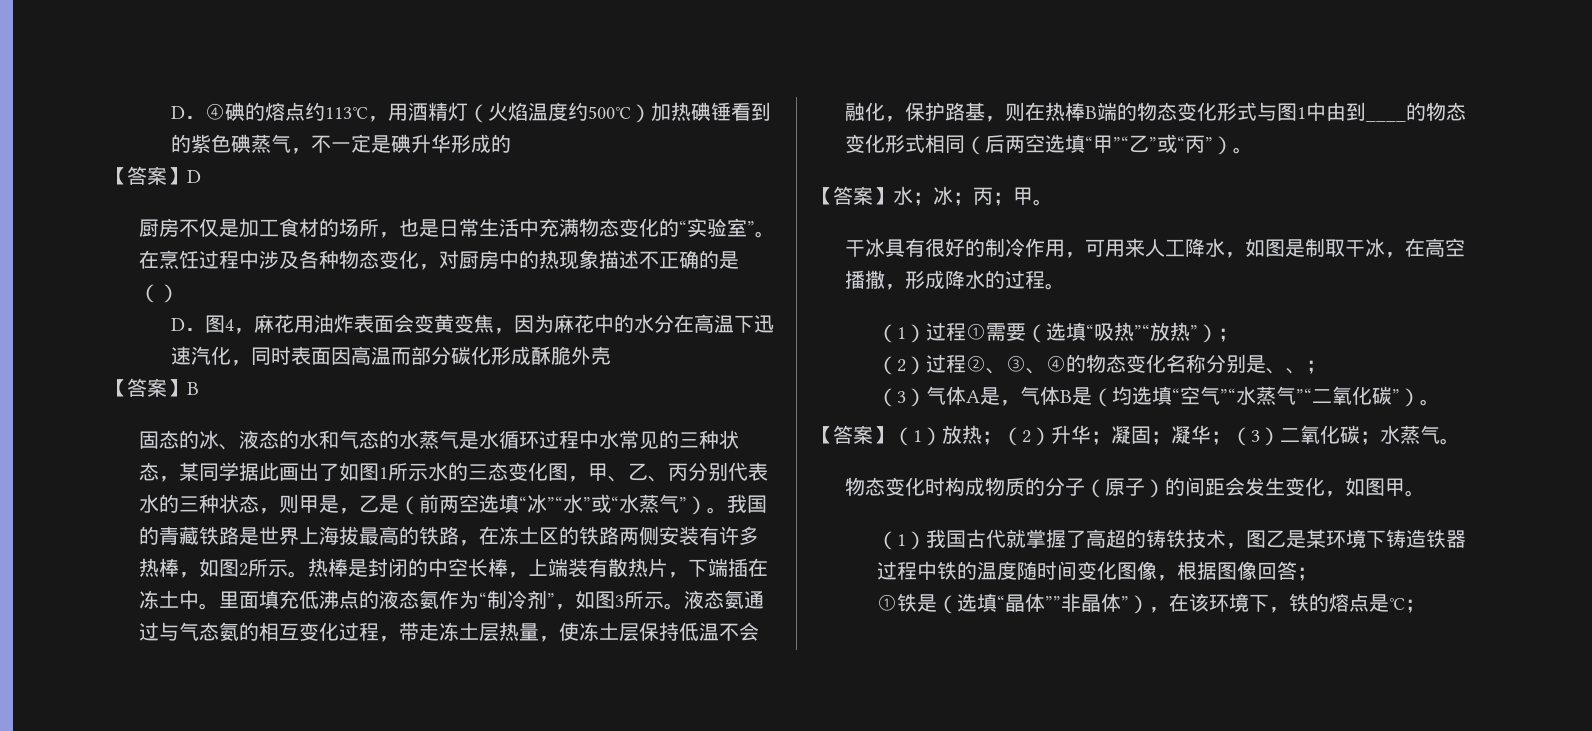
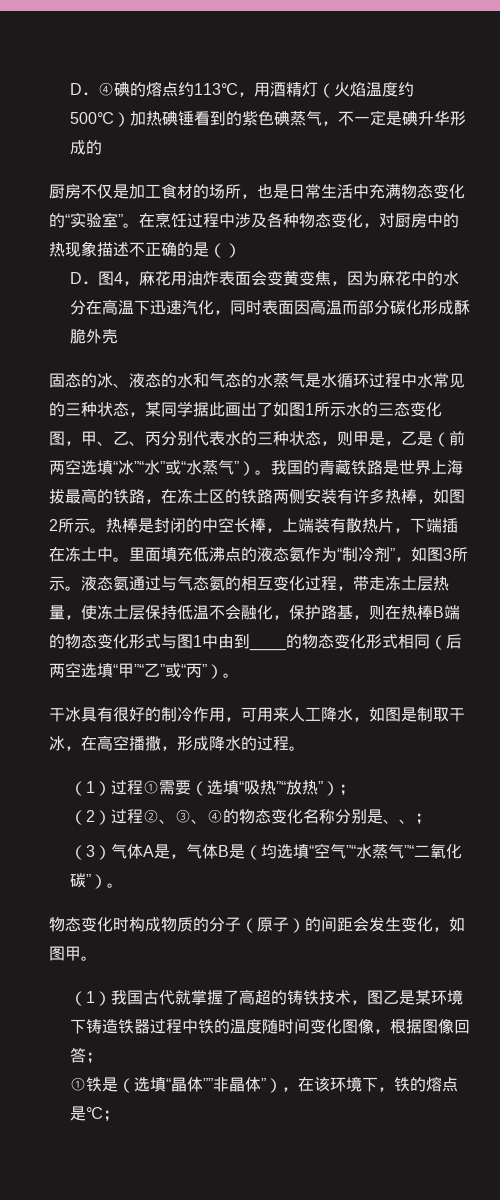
[107,166,201,185] // 【答案】D -> (103, 147) none
[107,378,199,397] // 【答案】B -> (119, 336) none
[813,186,1053,206] // 【答案】水；冰；丙；甲。 -> (239, 675) none
[813,425,1460,446] // 【答案】（1）放热；（2）升华；凝固；凝华；（3）二氧化碳；水蒸气。 -> (124, 885) none

